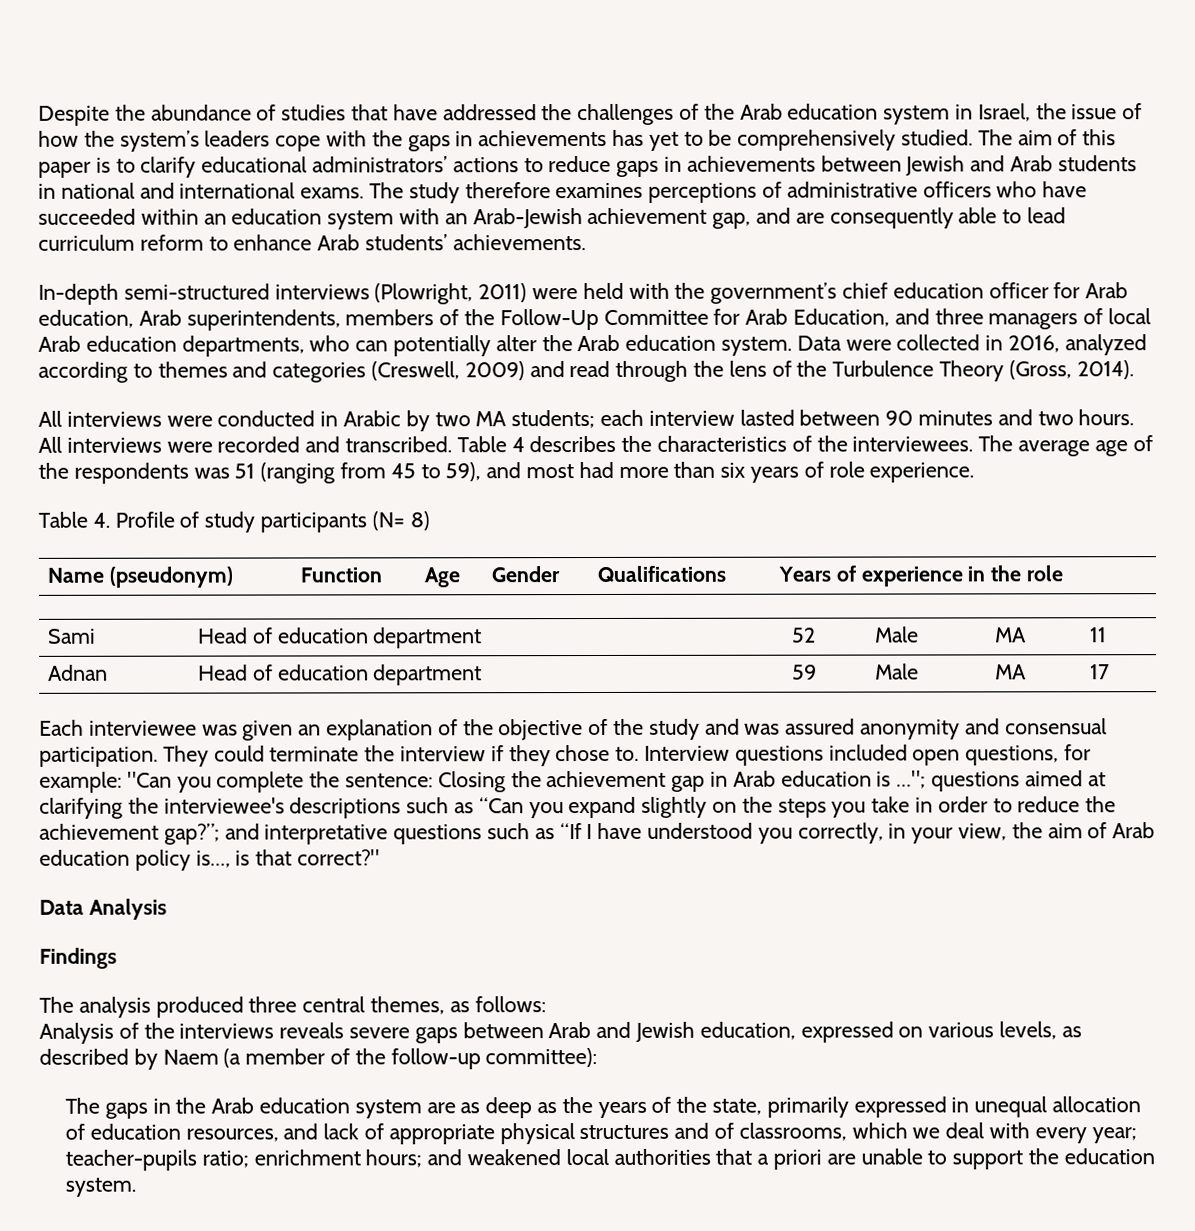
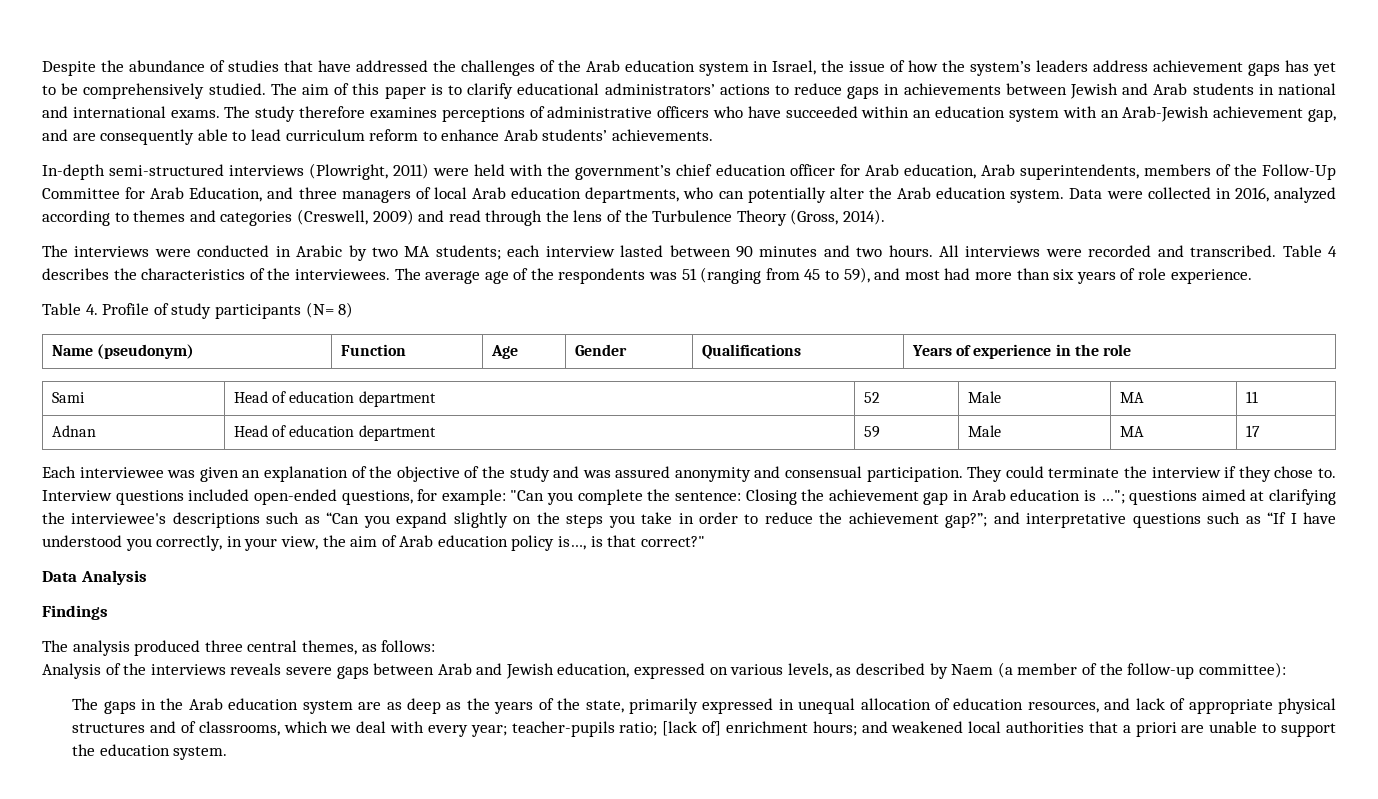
[275,129,608,152] cope with the gaps in achievements -> [1093,60,1281,76] address achievement gaps
[38,410,62,427] All -> [42,245,68,257] The
[912,749,961,766] open -> [253,489,337,505] open-ended
(249, 1159) none -> [662,721,722,736] [lack of]

